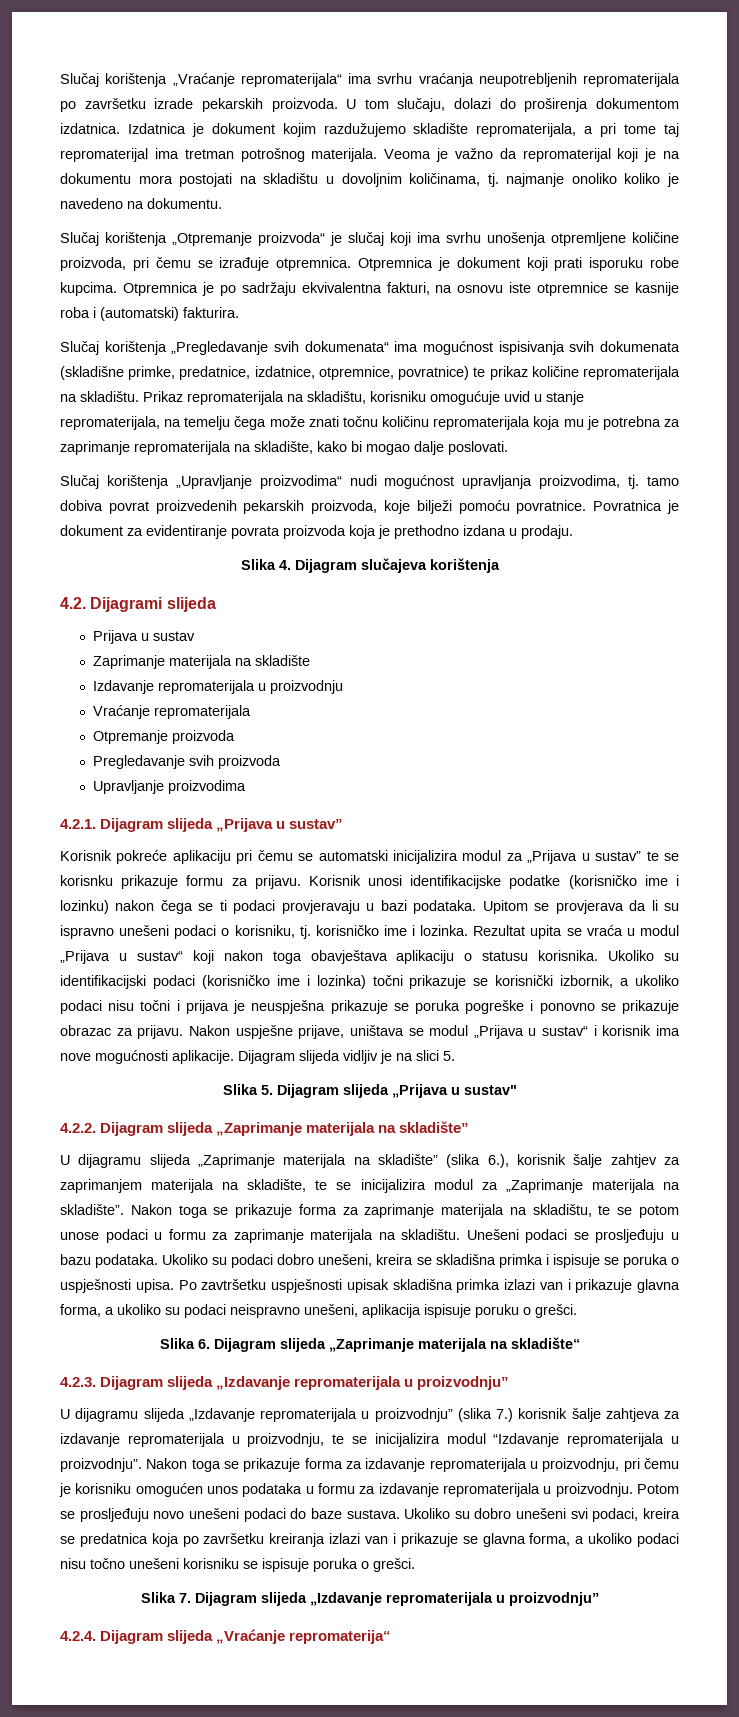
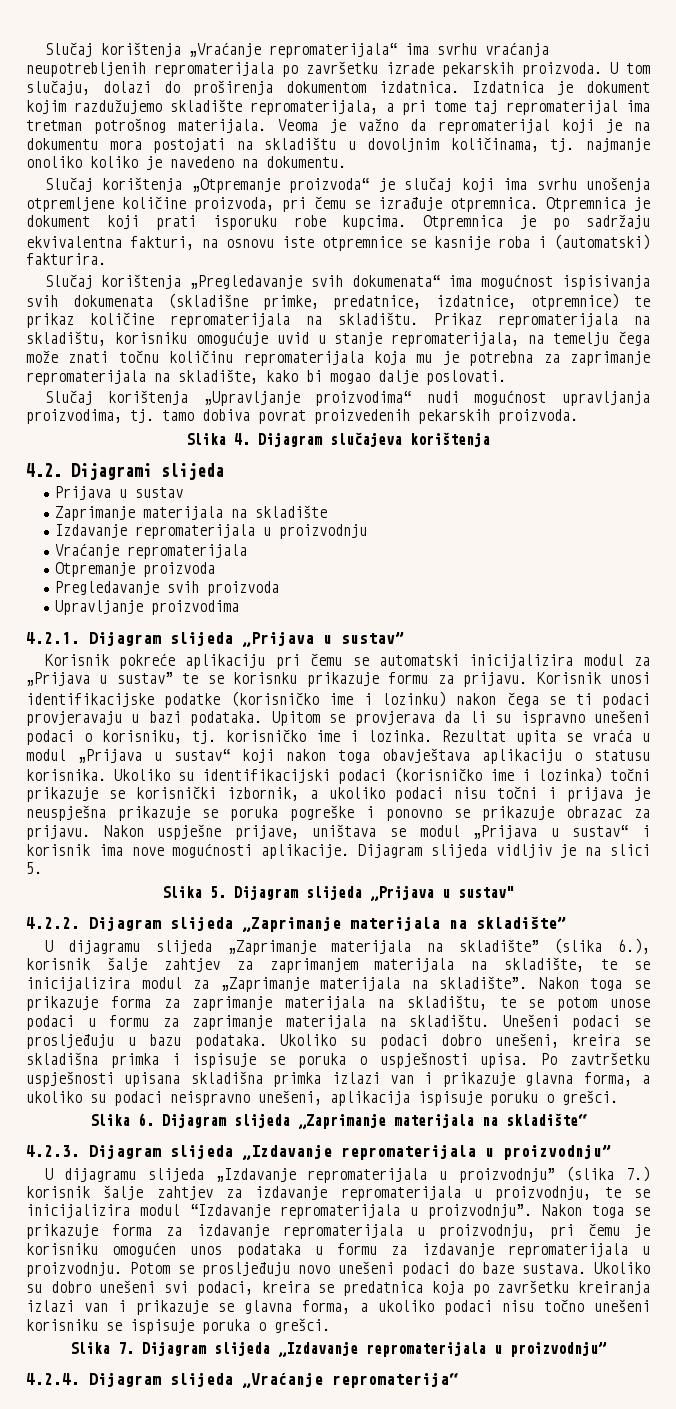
[318,366,470,380] otpremnice, povratnice) -> [531,293,620,310] otpremnice)
[311,500,679,514] [60,525,573,539] proizvoda, koje bilježi pomoću povratnice. Povratnica je dokument za evidentiranje povrata proizvoda koja je prethodno izdana u prodaju. -> [498,409,578,424] proizvoda.
[346,1279,389,1293] upisak -> [124,1072,181,1087] upisana
[605,1408,660,1422] zahtjeva -> [156,1186,213,1200] zahtjev

